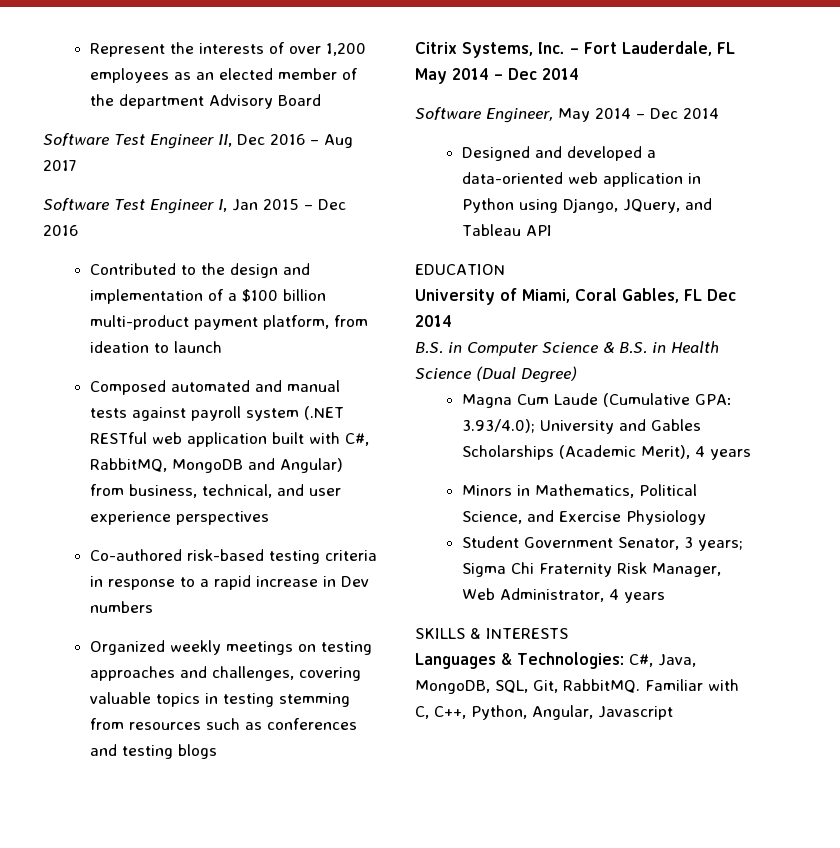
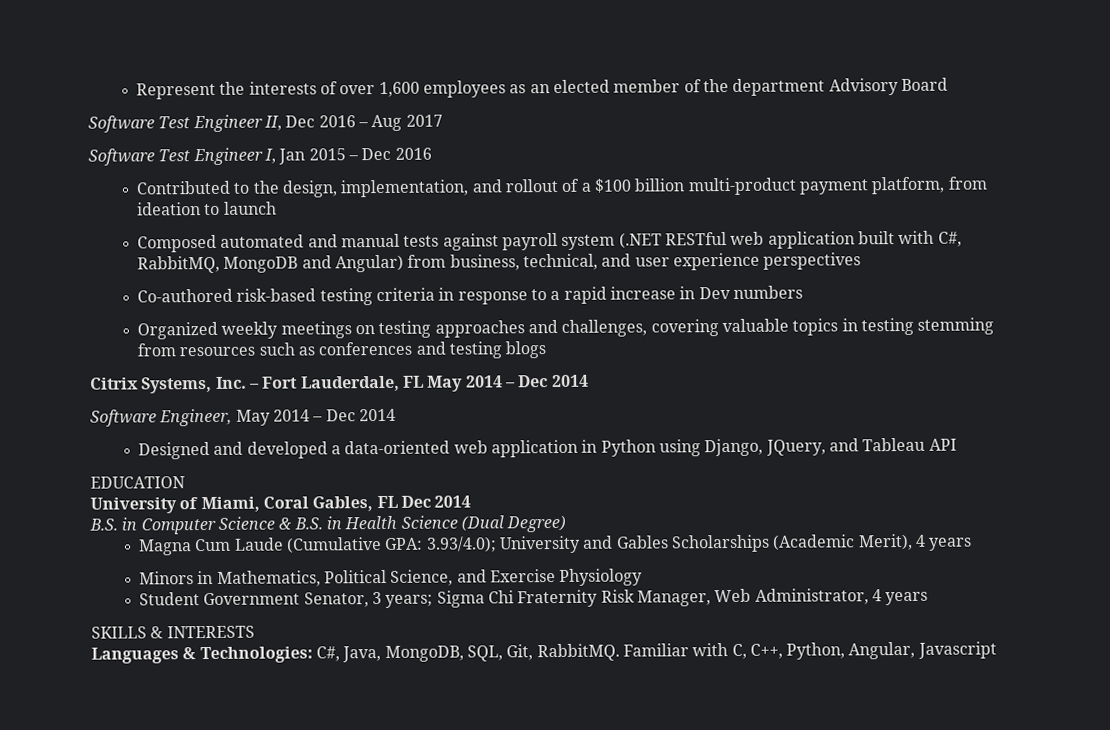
[325,43,366,56] 1,200 -> [378,81,420,98] 1,600
[229,263,310,278] [89,289,203,304] design and implementation -> [282,178,559,198] design, implementation, and rollout

